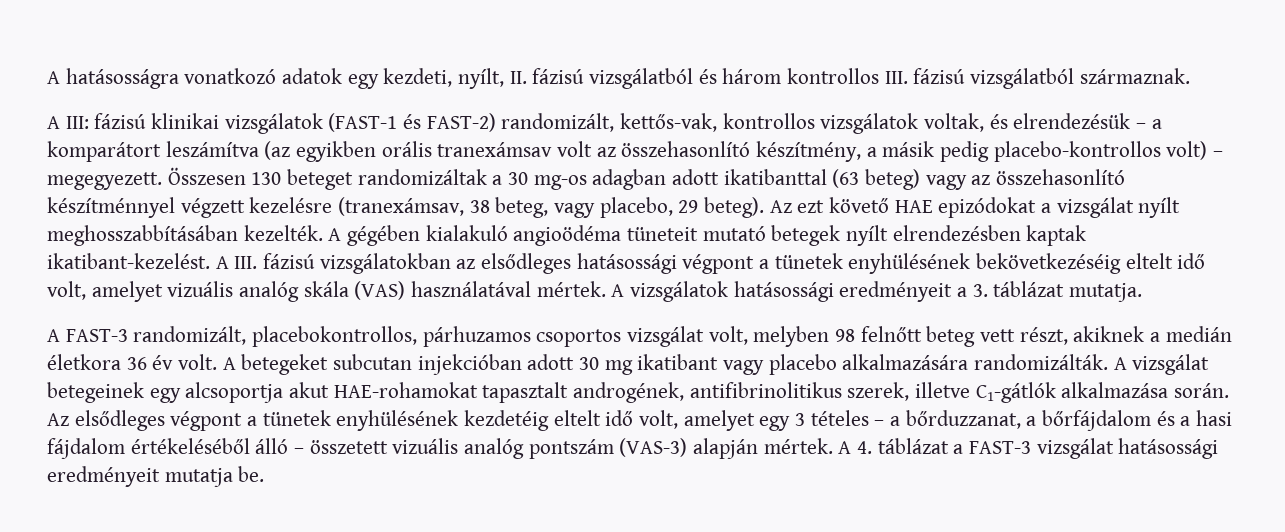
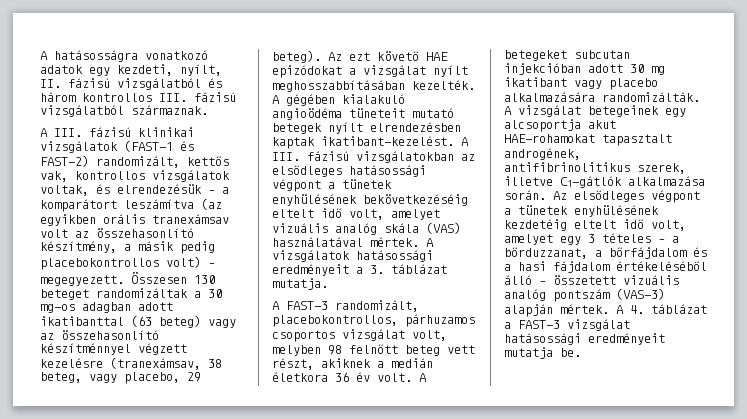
[65,116,89,129] III: -> [54,128,82,137] III.
[620,113,718,132] kettős-vak, -> [187,156,229,166] [40,171,68,182] kettős vak,
[993,141,1161,162] placebo-kontrollos -> [40,258,159,270] placebokontrollos

